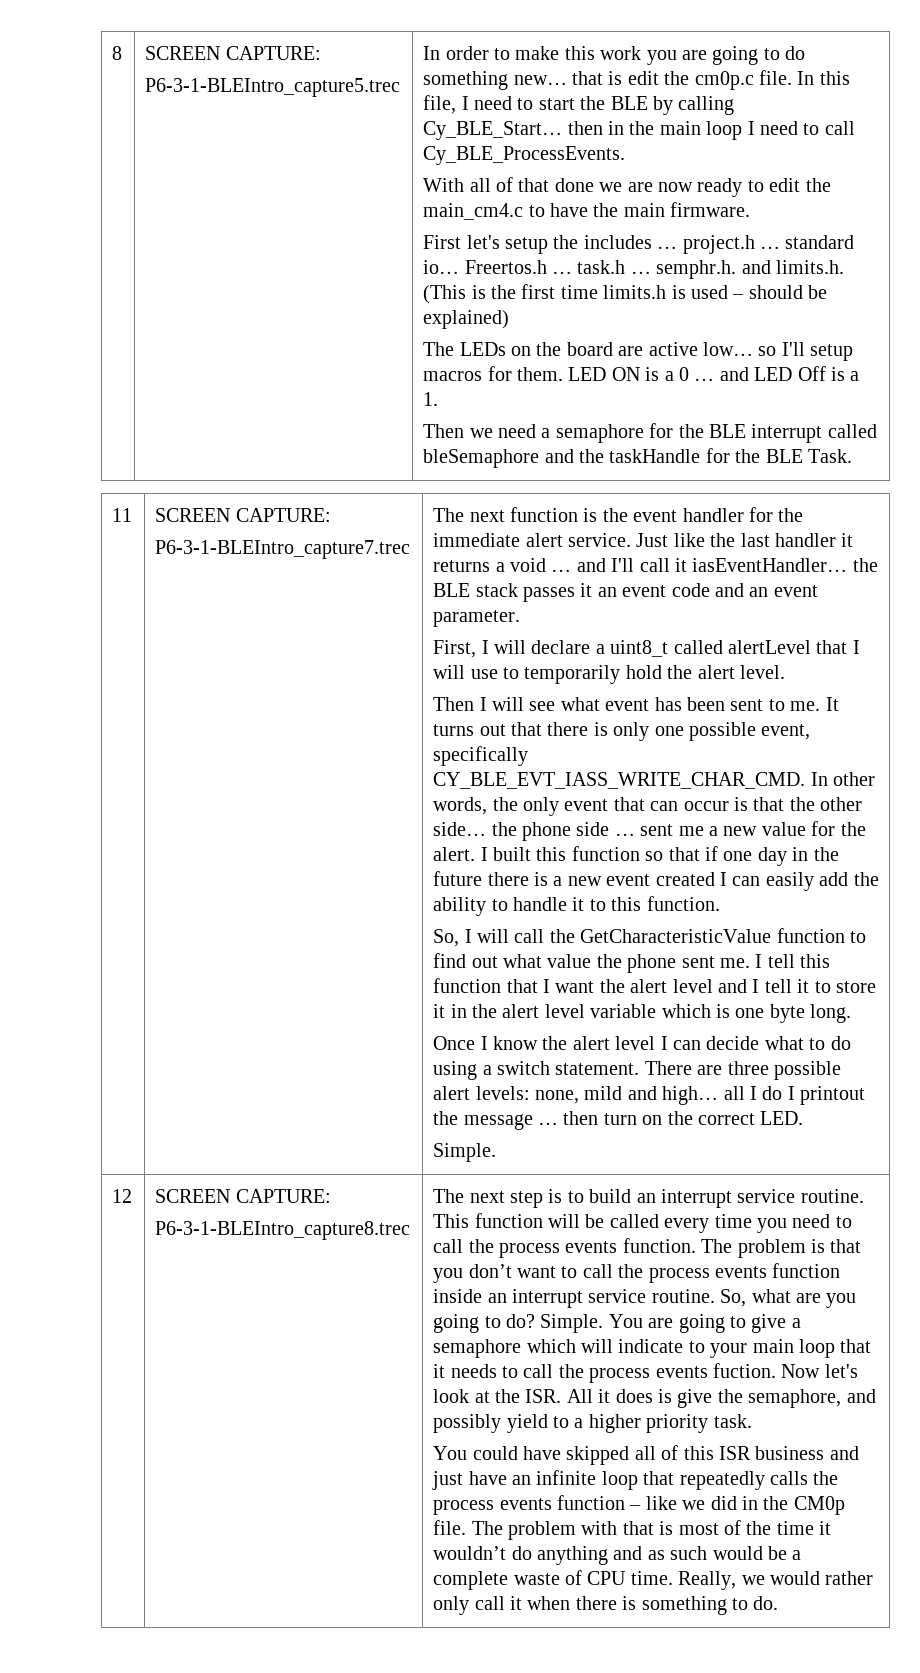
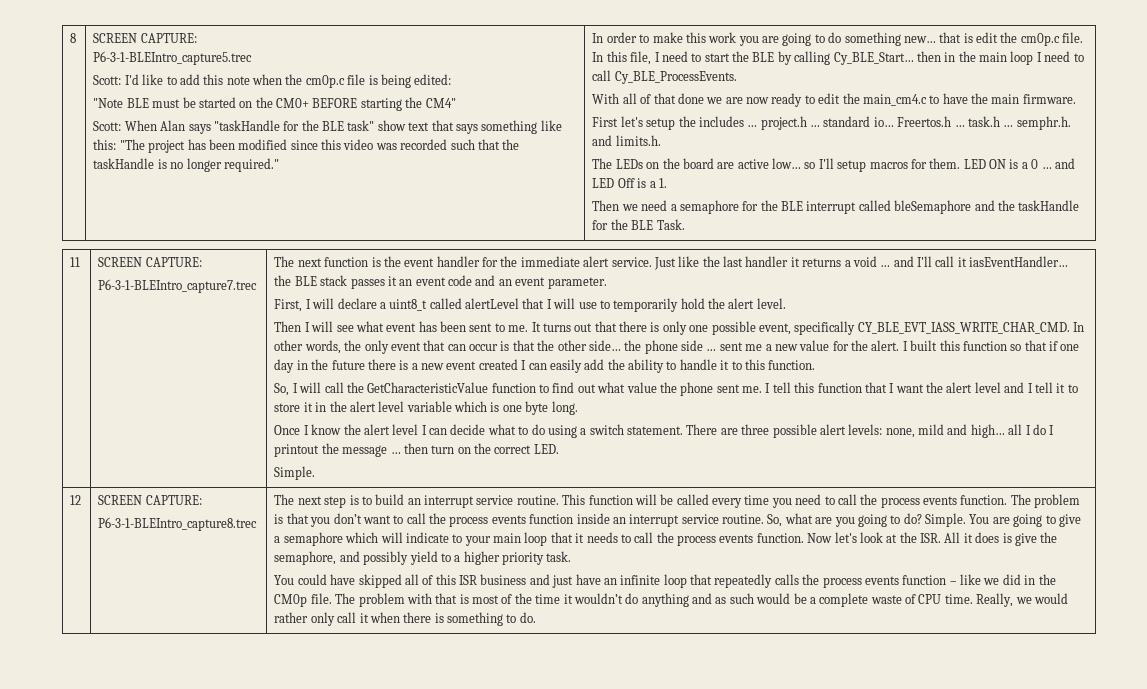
(401, 87) none -> [93,74,452,88] [93,97,456,111] [93,120,562,134] [93,139,520,153] [93,158,279,172] // Scott: I'd like to add this note when the cm0p.c file is being edited: // "Note BLE must be started on the CM0+ BEFORE starting the CM4" // Scott: When Alan says "taskHandle for the BLE task" show text that says something like this: "The project has been modified since this video was recorded such that the taskHandle is no longer required."
[423,284,828,304] [423,310,510,329] (This is the first time limits.h is used – should be explained) -> (661, 140) none
[713,1363,777,1378] fuction. -> [756,533,804,543] function.

